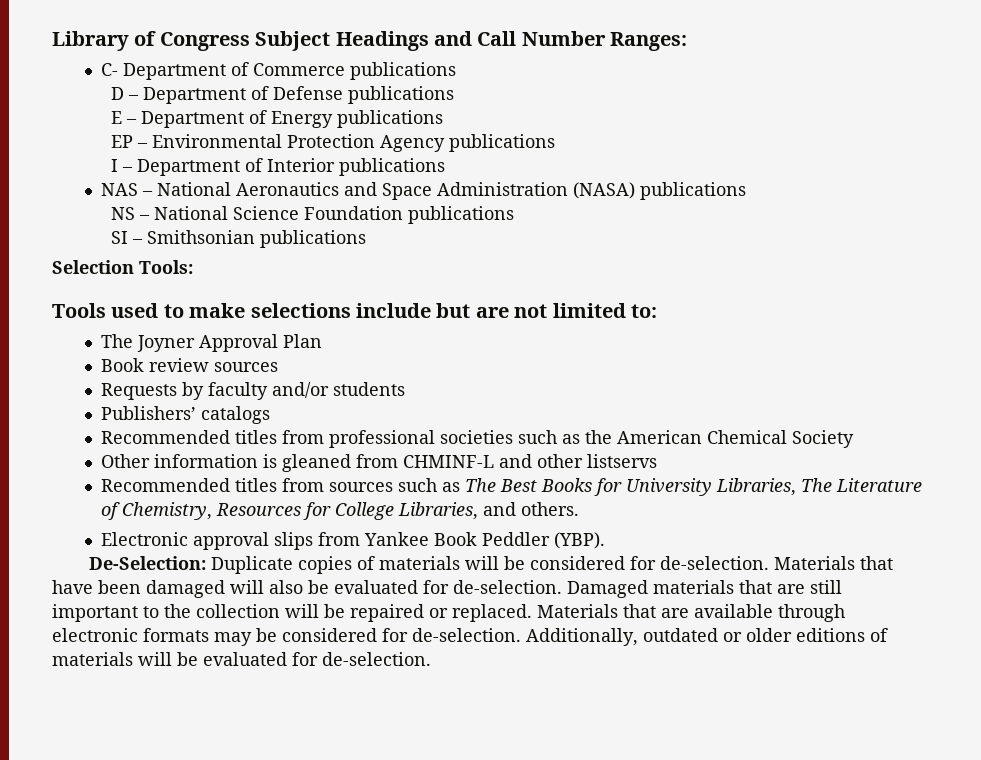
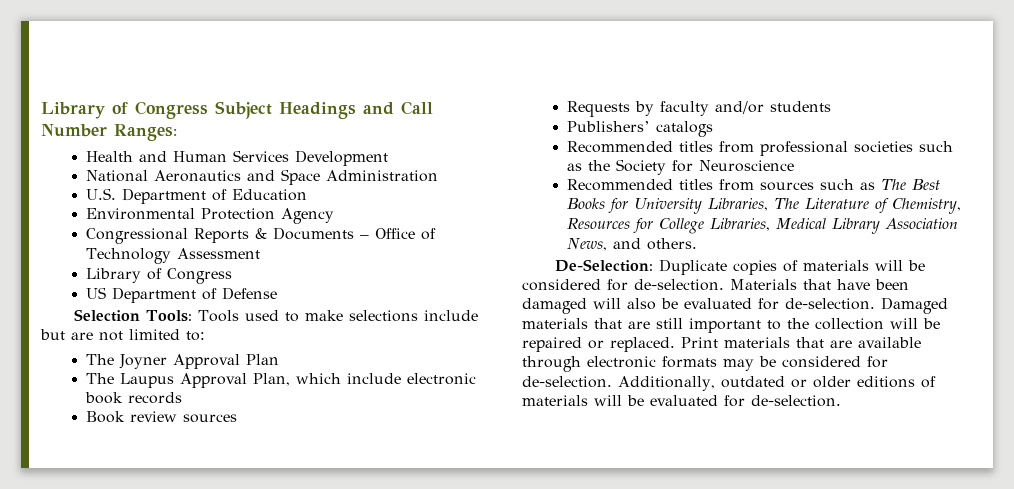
[101,62,457,80] [111,86,455,104] [111,110,444,128] [111,134,556,152] [111,158,446,176] [101,183,154,196] C- Department of Commerce publications // D – Department of Defense publications // E – Department of Energy publications // EP – Environmental Protection Agency publications // I – Department of Interior publications // NAS – -> [86,150,389,166] Health and Human Services Development //
[573,182,747,200] [111,206,515,224] [111,230,367,248] (NASA) publications // NS – National Science Foundation publications // SI – Smithsonian publications -> [86,188,308,204] [86,208,335,224] [86,227,437,244] [86,248,261,264] [86,268,233,284] [86,287,278,303] // U.S. Department of Education // Environmental Protection Agency // Congressional Reports & Documents – Office of Technology Assessment // Library of Congress // US Department of Defense
(193, 267) // -> (193, 316) none
(323, 341) none -> [86,373,477,388] [85,392,183,404] // The Laupus Approval Plan, which include electronic book records
[617,430,788,444] American Chemical -> (611, 165) none
[101,454,658,472] // Other information is gleaned from CHMINF-L and other listservs -> [672,160,795,172] for Neuroscience
[483,502,580,516] [101,532,606,550] and others. // Electronic approval slips from Yankee Book Peddler (YBP). -> [776,218,959,234] [567,238,698,251] Medical Library Association News, and others.
[537,604,618,618] Materials -> [681,337,790,348] Print materials

